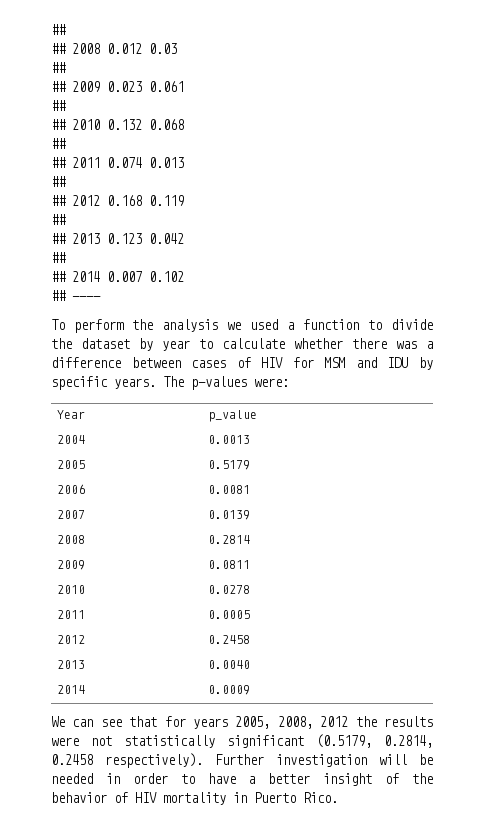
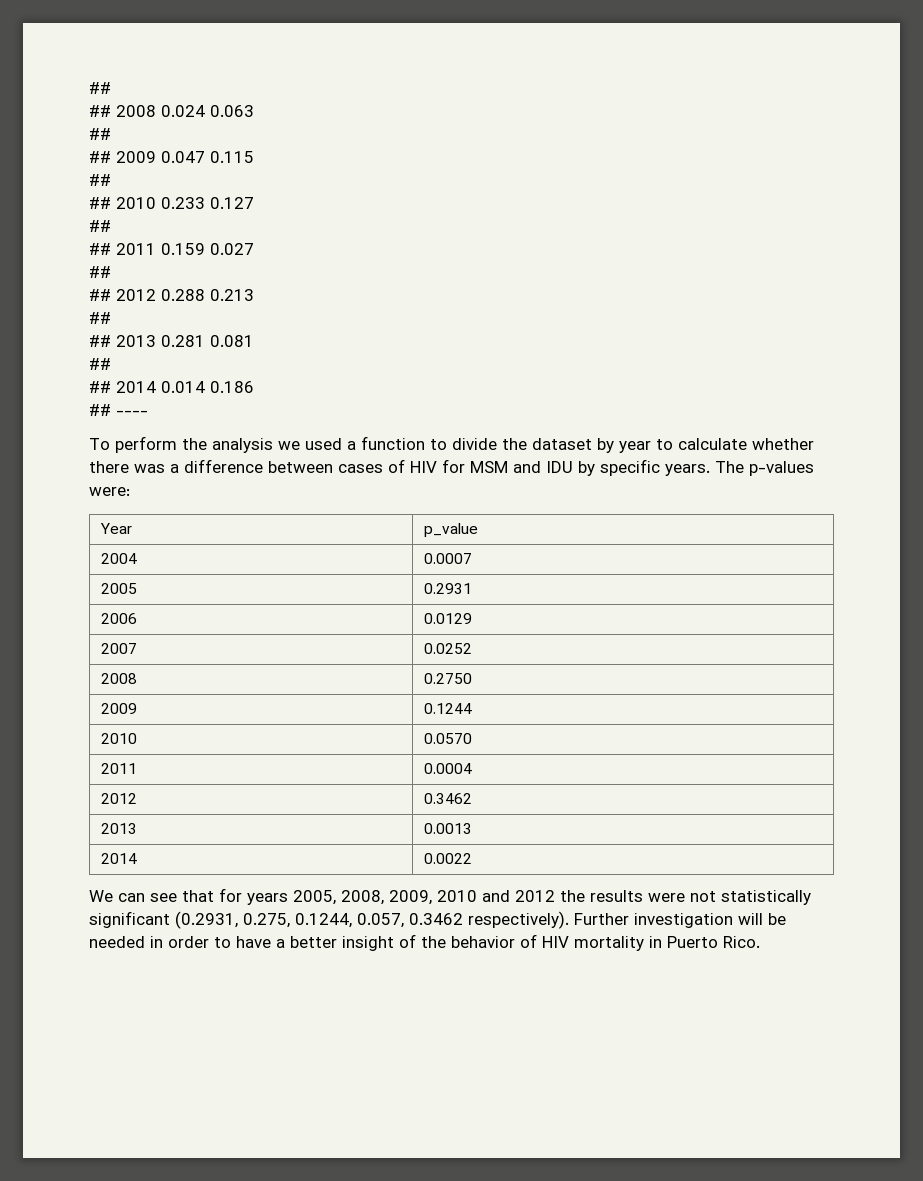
[107,43,177,54] 0.012 0.03 -> [161,105,254,117] 0.024 0.063
[107,81,184,92] 0.023 0.061 -> [161,151,254,163] 0.047 0.115
[107,119,184,130] 0.132 0.068 -> [161,197,254,209] 0.233 0.127
[107,157,184,168] 0.074 0.013 -> [161,243,254,255] 0.159 0.027
[107,195,184,206] 0.168 0.119 -> [161,289,254,301] 0.288 0.213
[107,233,184,244] 0.123 0.042 -> [161,335,254,347] 0.281 0.081
[107,271,184,282] 0.007 0.102 -> [161,381,254,393] 0.014 0.186
[208,435,251,444] 0.0013 -> [423,553,472,564] 0.0007
[208,460,251,470] 0.5179 -> [423,583,472,594] 0.2931
[208,485,251,494] 0.0081 -> [423,613,472,624] 0.0129
[208,510,251,520] 0.0139 -> [423,643,472,654] 0.0252
[208,535,251,544] 0.2814 -> [423,673,472,684] 0.2750
[208,560,251,569] 0.0811 -> [423,703,472,714] 0.1244
[208,585,251,594] 0.0278 -> [423,733,472,744] 0.0570
[208,610,251,619] 0.0005 -> [423,763,472,774] 0.0004
[208,635,251,644] 0.2458 -> [423,793,472,804] 0.3462
[208,660,251,669] 0.0040 -> [423,823,472,834] 0.0013
[208,685,251,695] 0.0009 -> [423,853,472,864] 0.0022
(313, 722) none -> [389,890,510,905] 2009, 2010 and
[316,734,433,748] [51,754,93,765] (0.5179, 0.2814, 0.2458 -> [175,911,463,929] (0.2931, 0.275, 0.1244, 0.057, 0.3462

